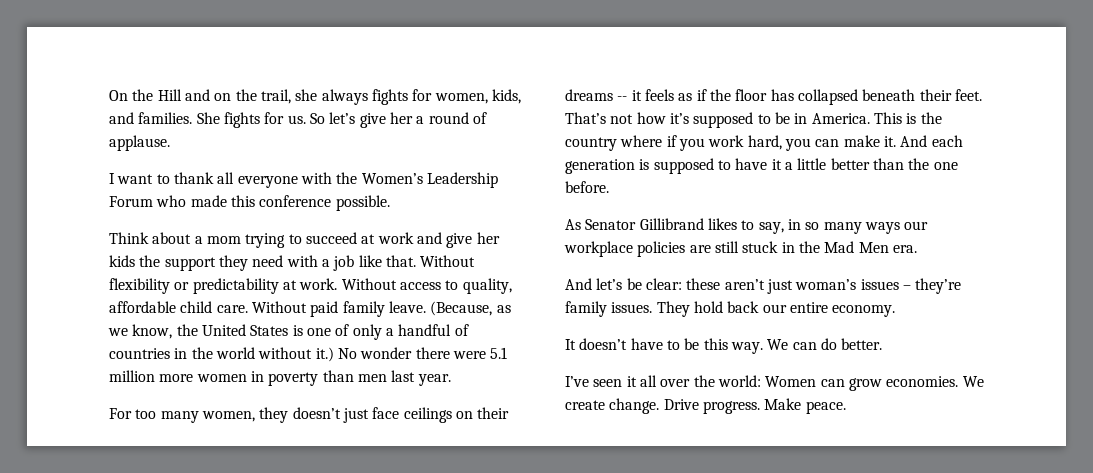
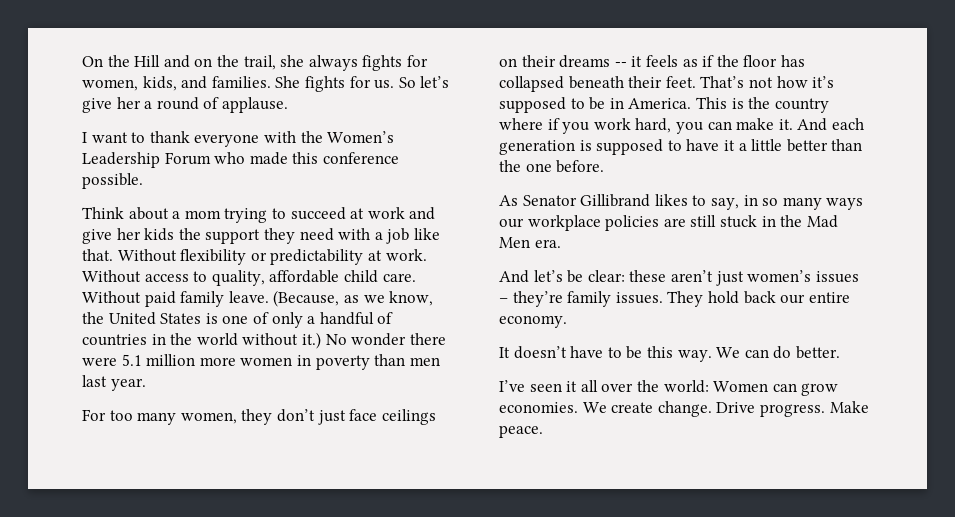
[217,172,235,184] all -> (190, 137) none
[292,407,341,419] doesn’t -> [276,409,315,422] don’t
[795,279,857,290] woman’s -> [747,270,812,282] women’s

